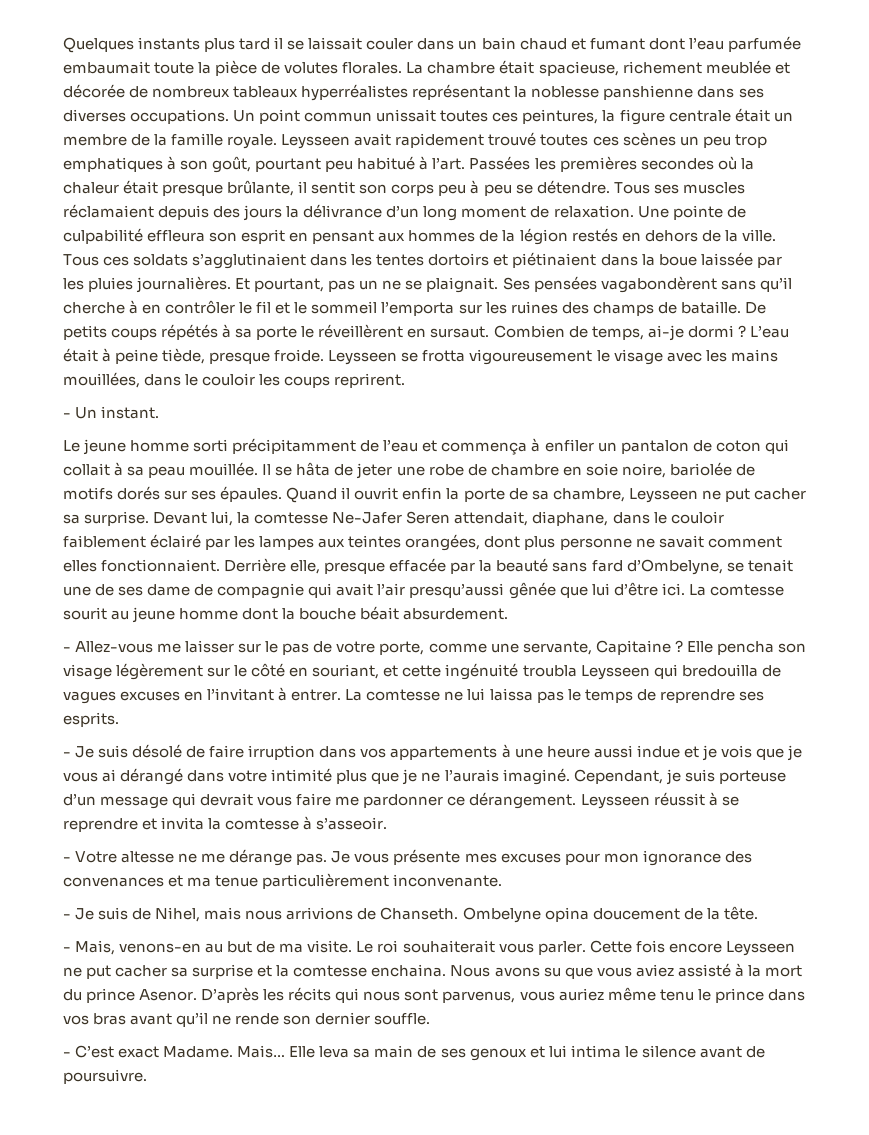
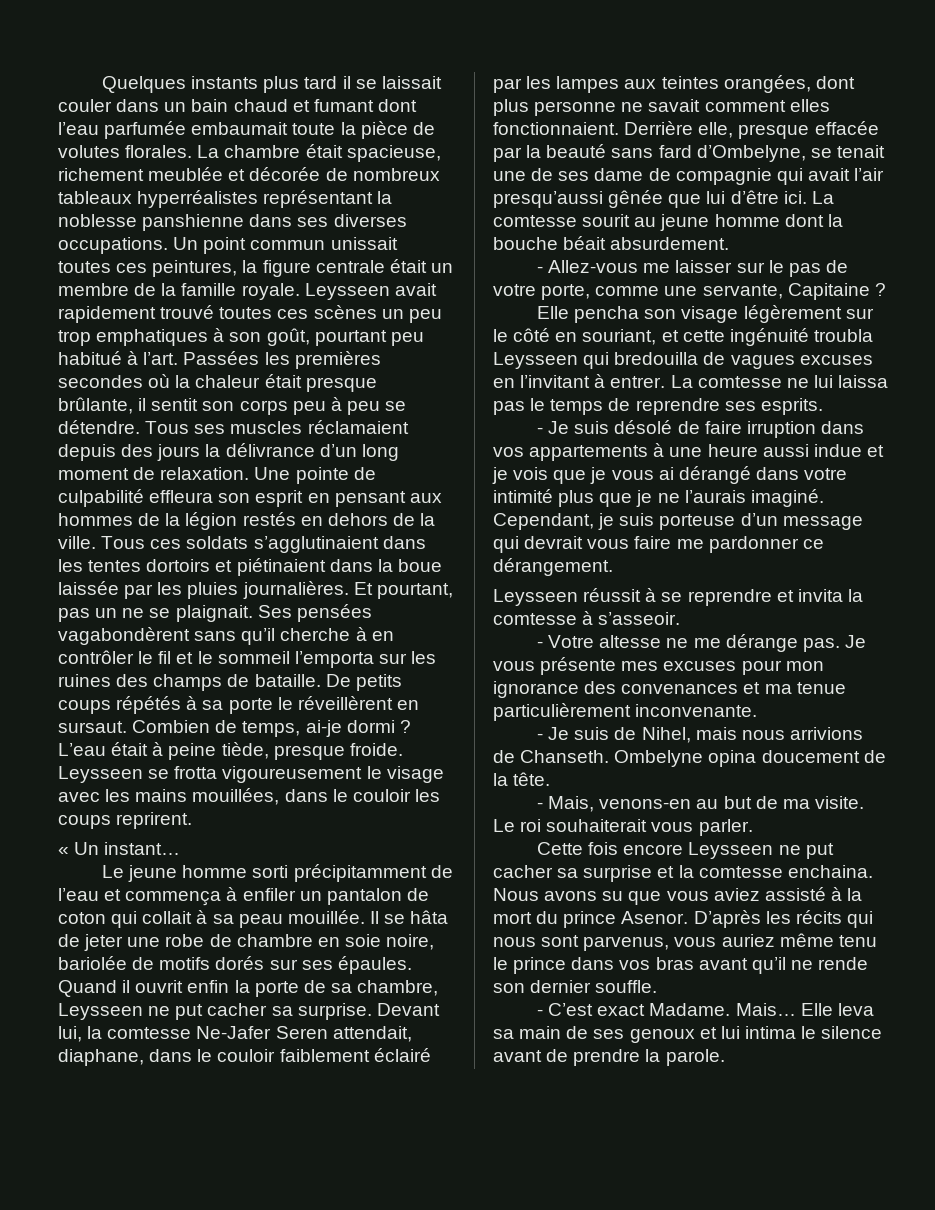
[63,406,160,419] - Un instant. -> [58,842,181,855] « Un instant…
(683, 646) none -> (886, 289) //
(577, 800) none -> (613, 567) //
(586, 948) none -> (753, 827) //
[63,1069,147,1084] poursuivre. -> [573,1049,725,1066] prendre la parole.

